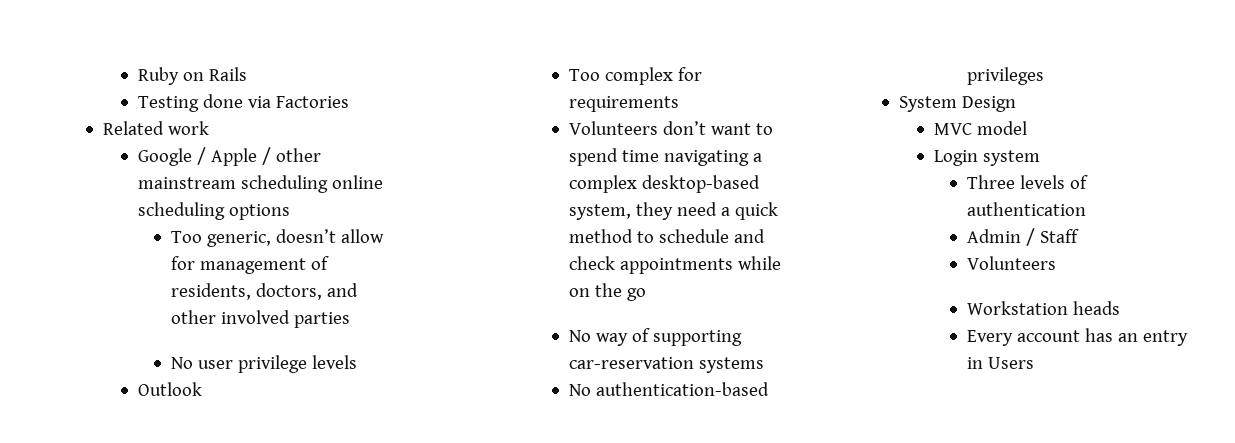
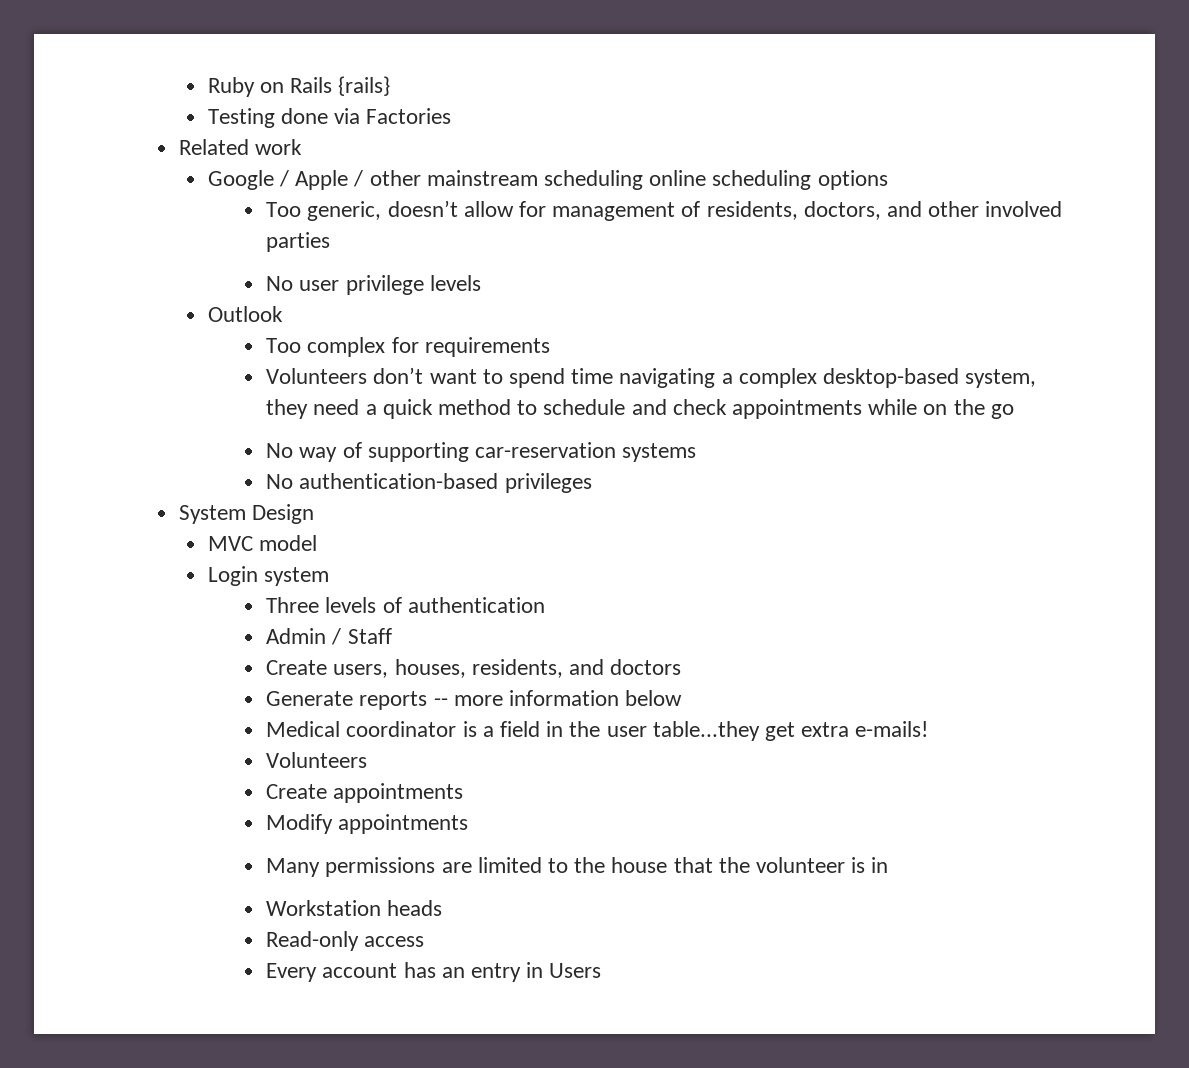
(247, 74) none -> [338,76,391,96] {rails}
[966,256,1056,270] Volunteers -> [266,659,682,678] [266,690,683,710] [266,721,929,741] [266,752,368,768] [266,783,464,803] [266,814,469,834] [266,857,889,877] Create users, houses, residents, and doctors // Generate reports -- more information below // Medical coordinator is a field in the user table...they get extra e-mails! // Volunteers // Create appointments // Modify appointments // Many permissions are limited to the house that the volunteer is in
(1120, 308) none -> [266,931,425,951] // Read-only access

